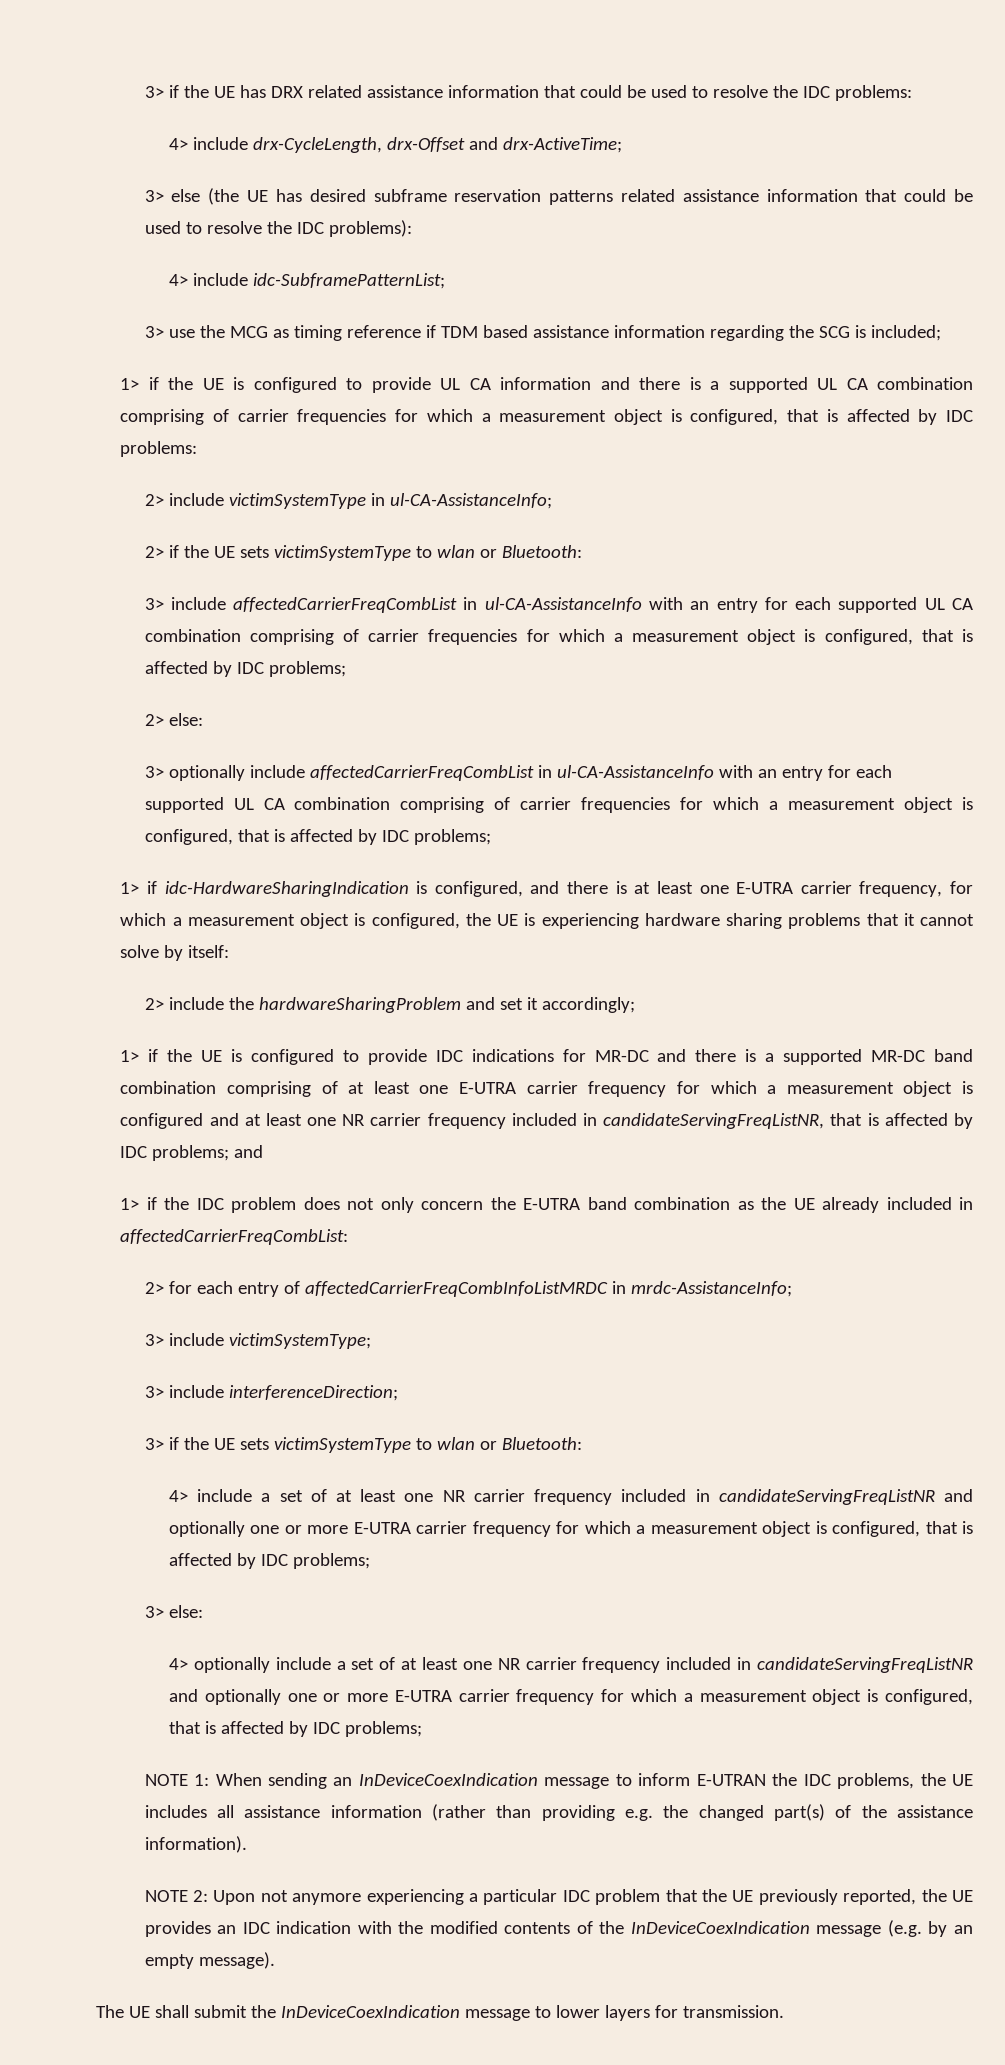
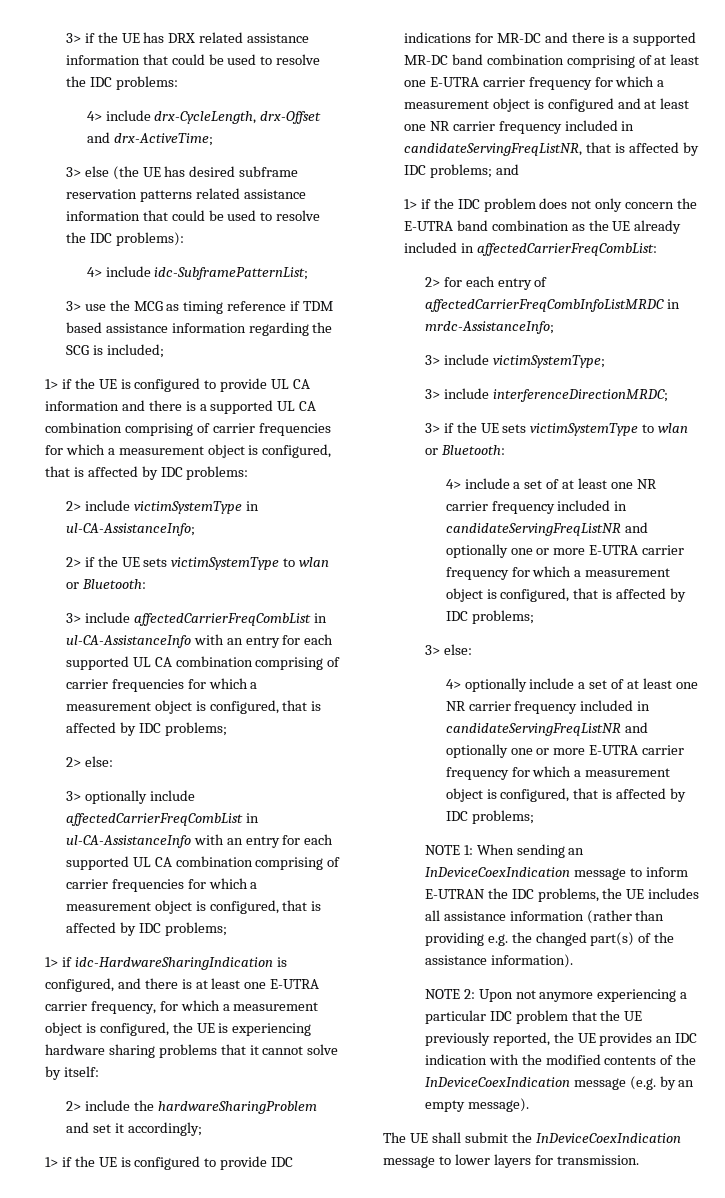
[228,1385,398,1401] interferenceDirection; -> [492,389,668,402] interferenceDirectionMRDC;

